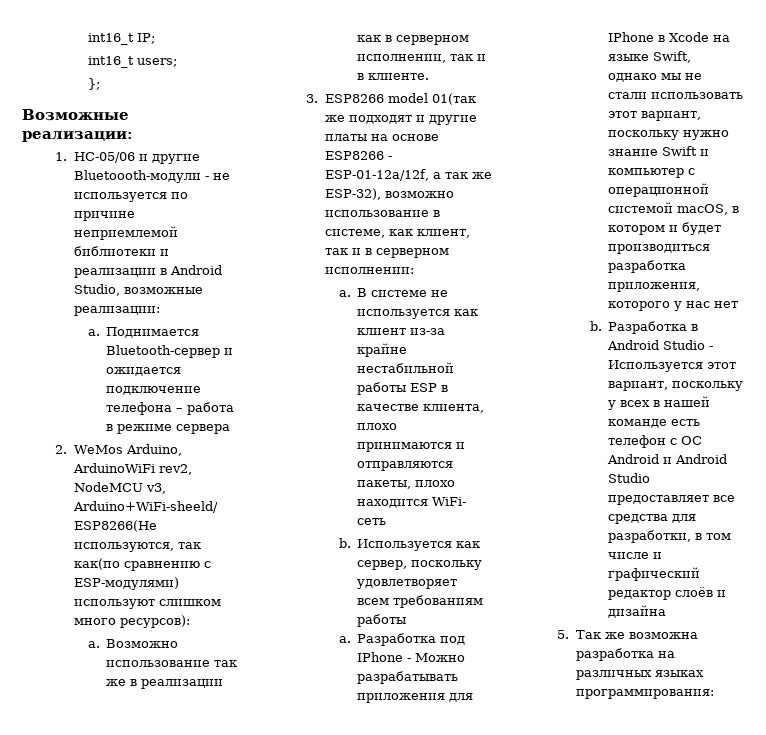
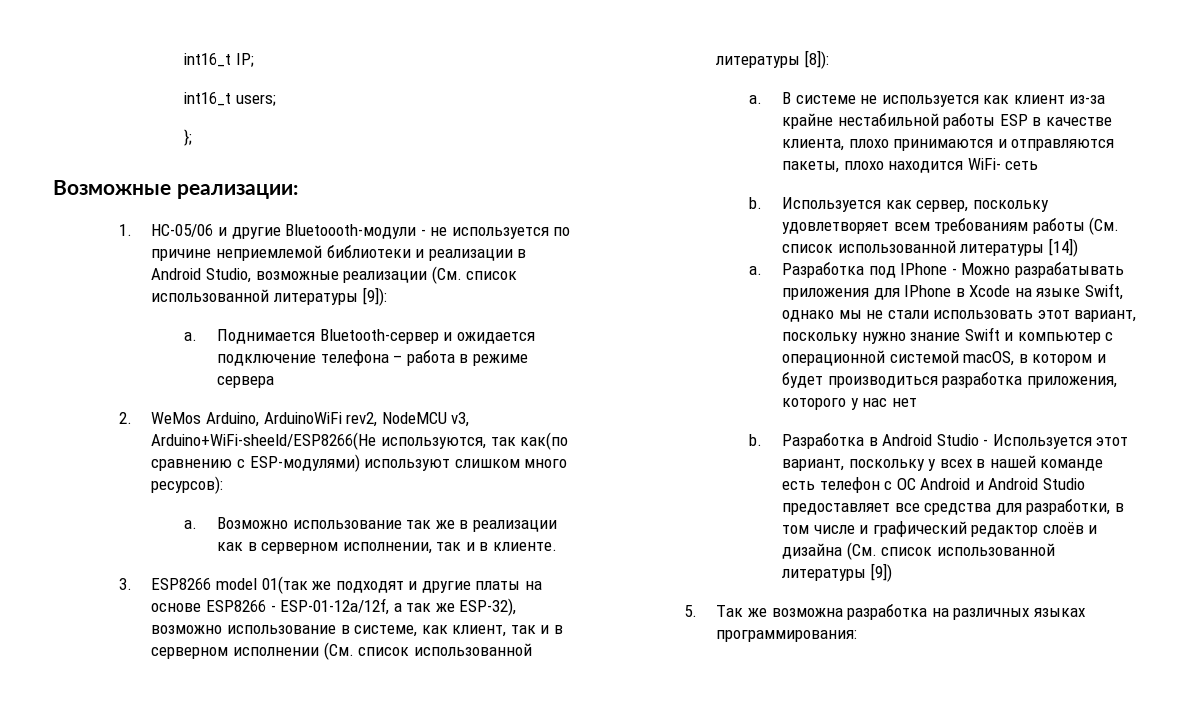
[73,306,160,316] реализации: -> [343,266,518,284] [151,287,387,306] реализации (См. список использованной литературы [9]):
[324,267,414,274] исполнении: -> [232,642,532,660] [716,50,829,69] исполнении (См. список использованной литературы [8]):
(407, 620) none -> [1089,217,1120,235] [781,238,1078,257] (См. список использованной литературы [14])
(667, 611) none -> [846,542,1055,560] [781,563,892,582] (См. список использованной литературы [9])

